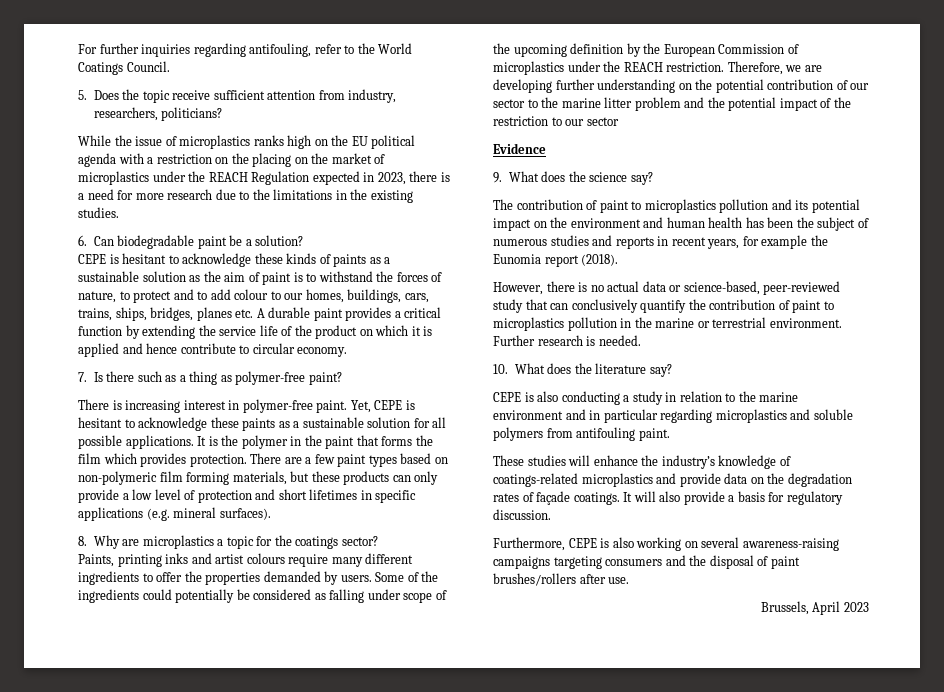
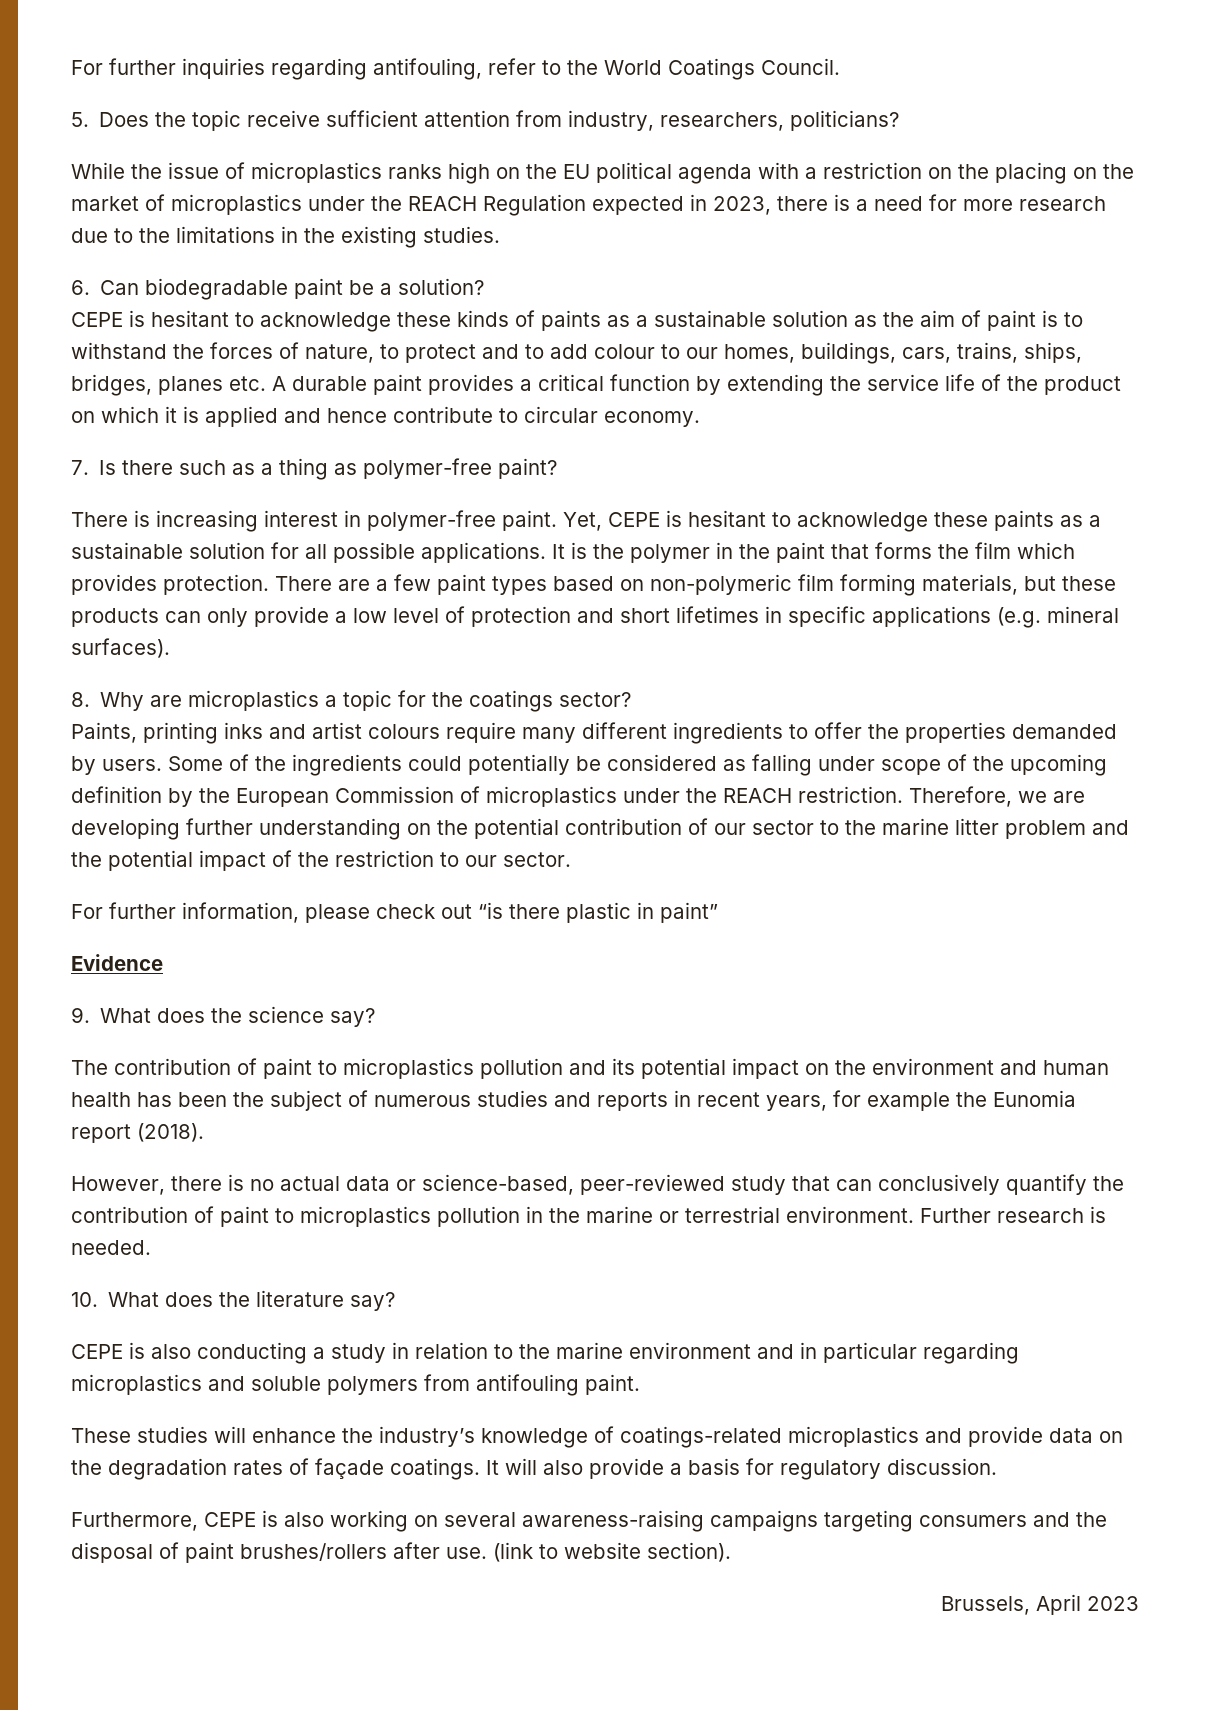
[586,117,619,126] sector -> [503,852,571,867] [71,902,718,923] sector. // For further information, please check out “is there plastic in paint”
(630, 580) none -> [493,1542,731,1562] (link to website section).

